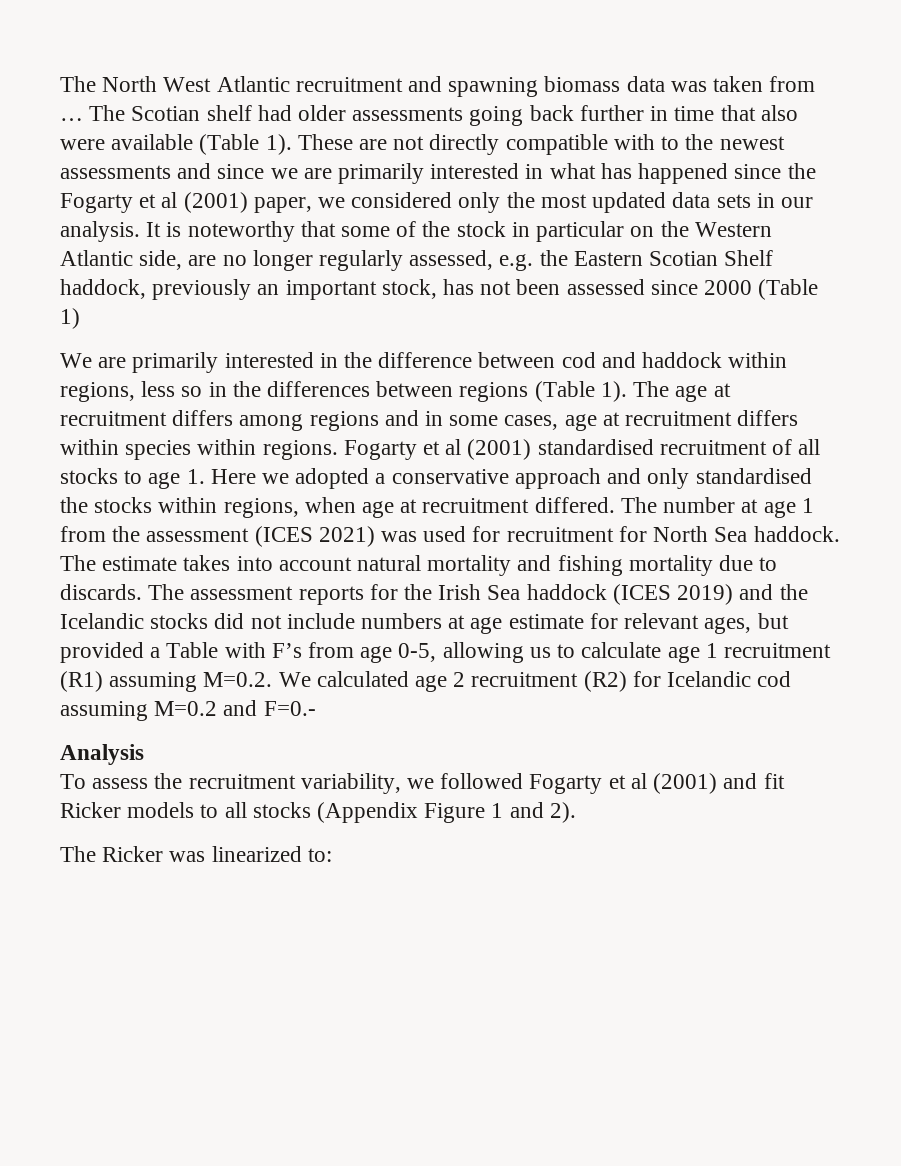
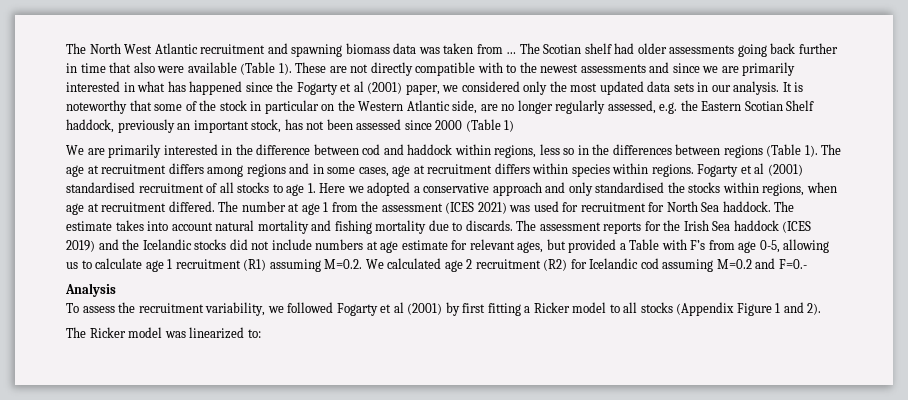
[723,773,785,789] [60,802,195,818] and fit Ricker models -> [445,302,607,316] by first fitting a Ricker model
(164, 854) none -> [128,327,163,338] model

